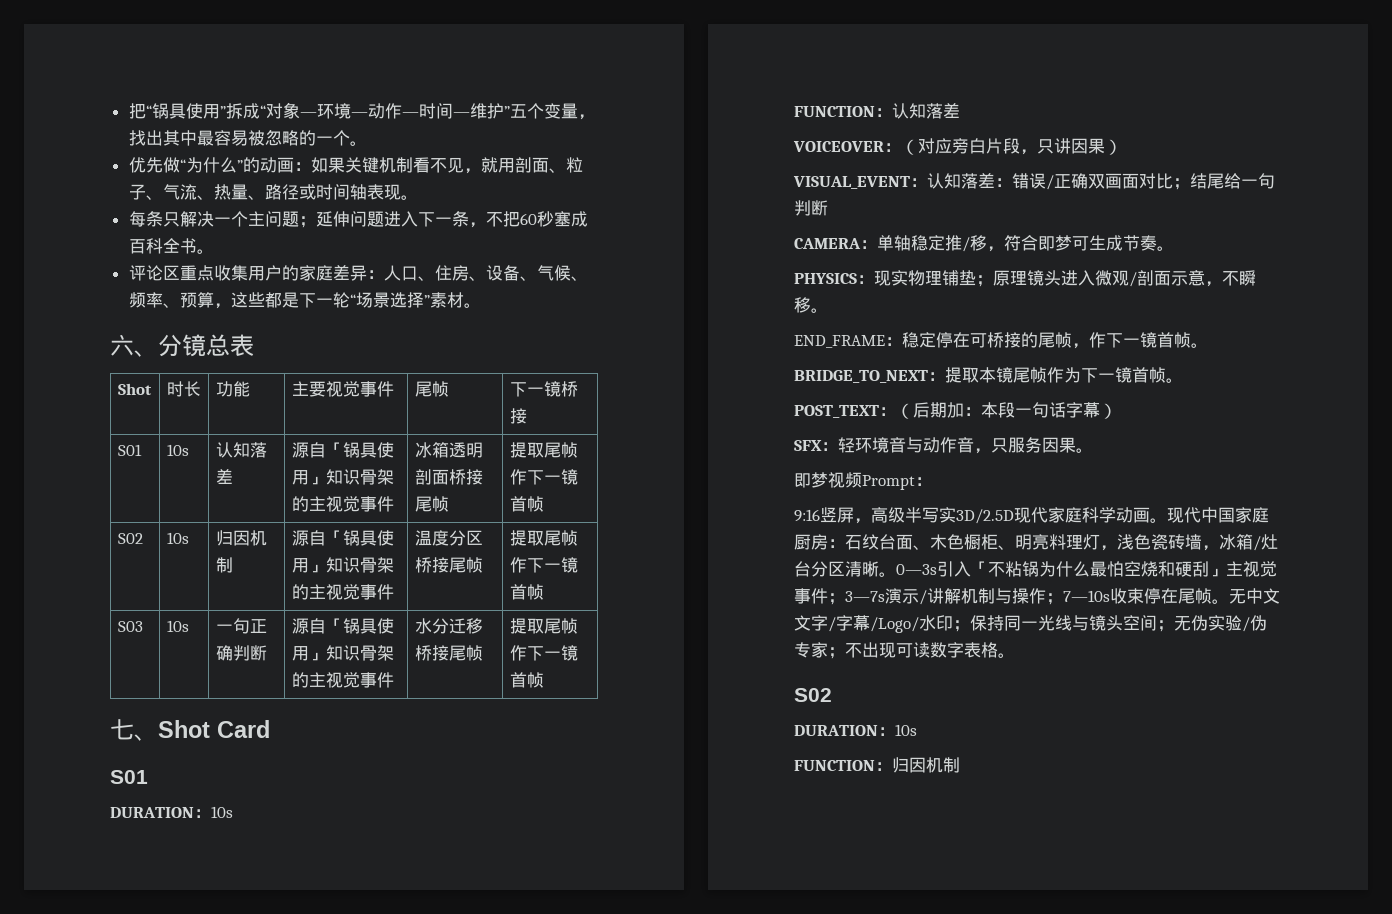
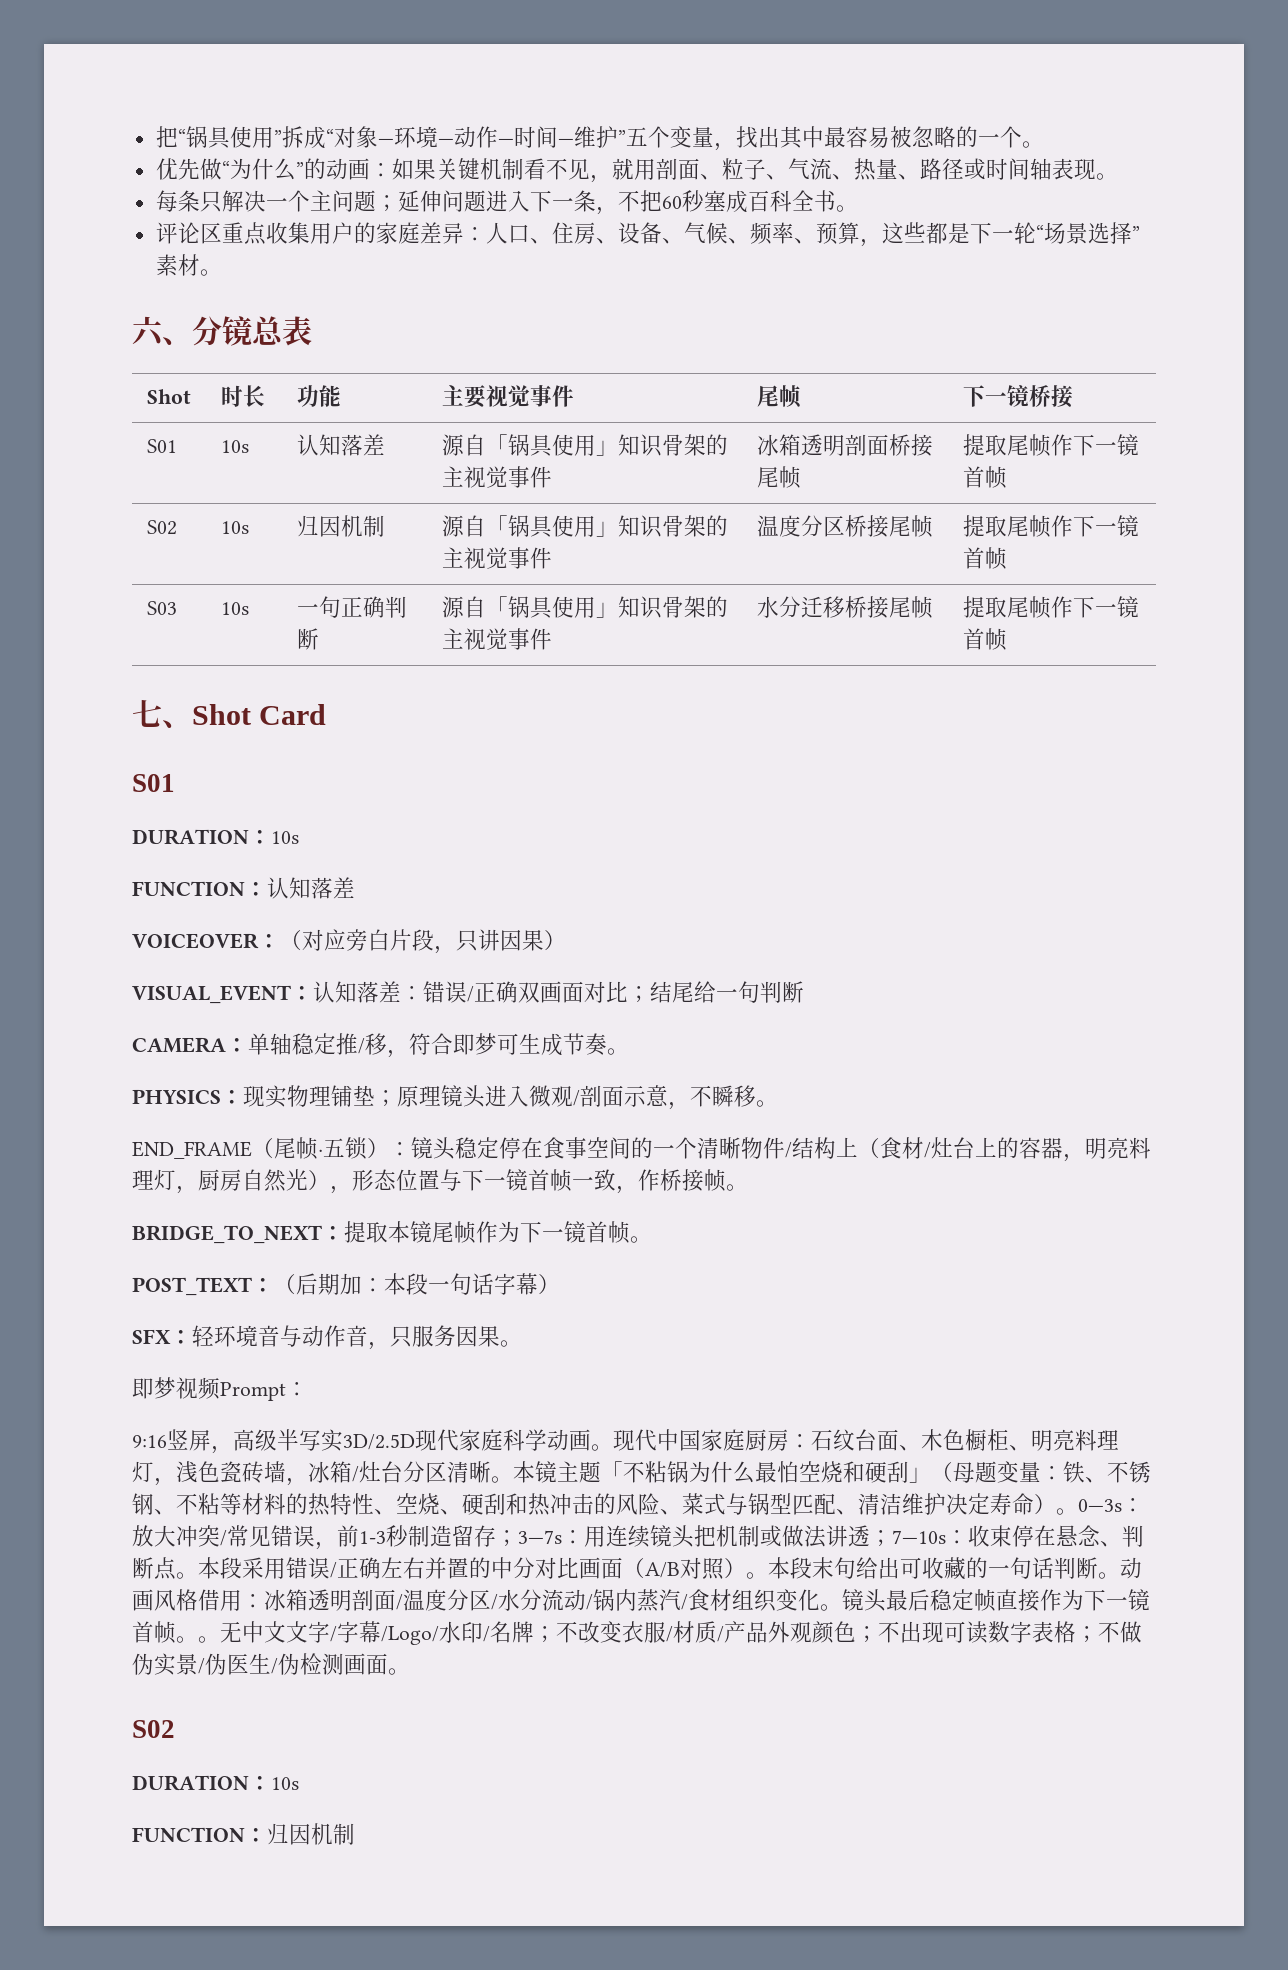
[885,332,1174,349] ：稳定停在可桥接的尾帧，作下一镜首 -> [252,1137,1151,1162] [132,1169,704,1194] （尾帧·五锁）：镜头稳定停在食事空间的一个清晰物件/结构上（食材/灶台上的容器，明亮料理灯，厨房自然光），形态位置与下一镜首帧一致，作桥接
[896,561,971,577] 0—3s引入 -> [513,1461,601,1483] 本镜主题
[1226,561,1277,577] [794,588,1212,605] 主视觉事件；3—7s演示/讲解机制与操作；7—10s收束停在尾帧 -> [931,1461,1151,1483] [132,1493,1144,1516] [132,1525,1144,1550] [132,1557,1142,1580] [132,1589,1150,1612] [132,1621,198,1644] （母题变量：铁、不锈钢、不粘等材料的热特性、空烧、硬刮和热冲击的风险、菜式与锅型匹配、清洁维护决定寿命）。0—3s：放大冲突/常见错误，前1-3秒制造留存；3—7s：用连续镜头把机制或做法讲透；7—10s：收束停在悬念、判断点。本段采用错误/正确左右并置的中分对比画面（A/B对照）。本段末句给出可收藏的一句话判断。动画风格借用：冰箱透明剖面/温度分区/水分流动/锅内蒸汽/食材组织变化。镜头最后稳定帧直接作为下一镜首帧。
[953,615,1267,632] [794,642,828,658] ；保持同一光线与镜头空间；无伪实验/伪专家 -> [483,1621,856,1644] /名牌；不改变衣服/材质/产品外观颜色
(998, 650) none -> [1076,1621,1142,1643] [132,1653,388,1676] ；不做伪实景/伪医生/伪检测画面

